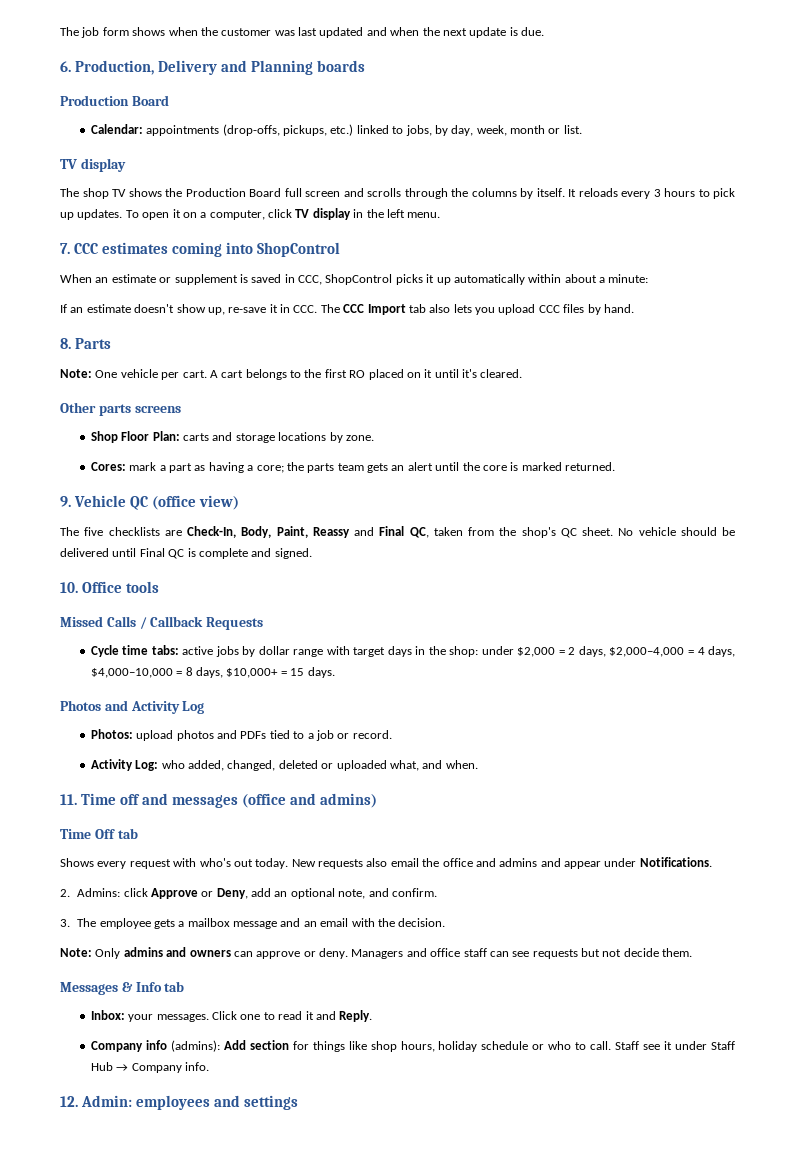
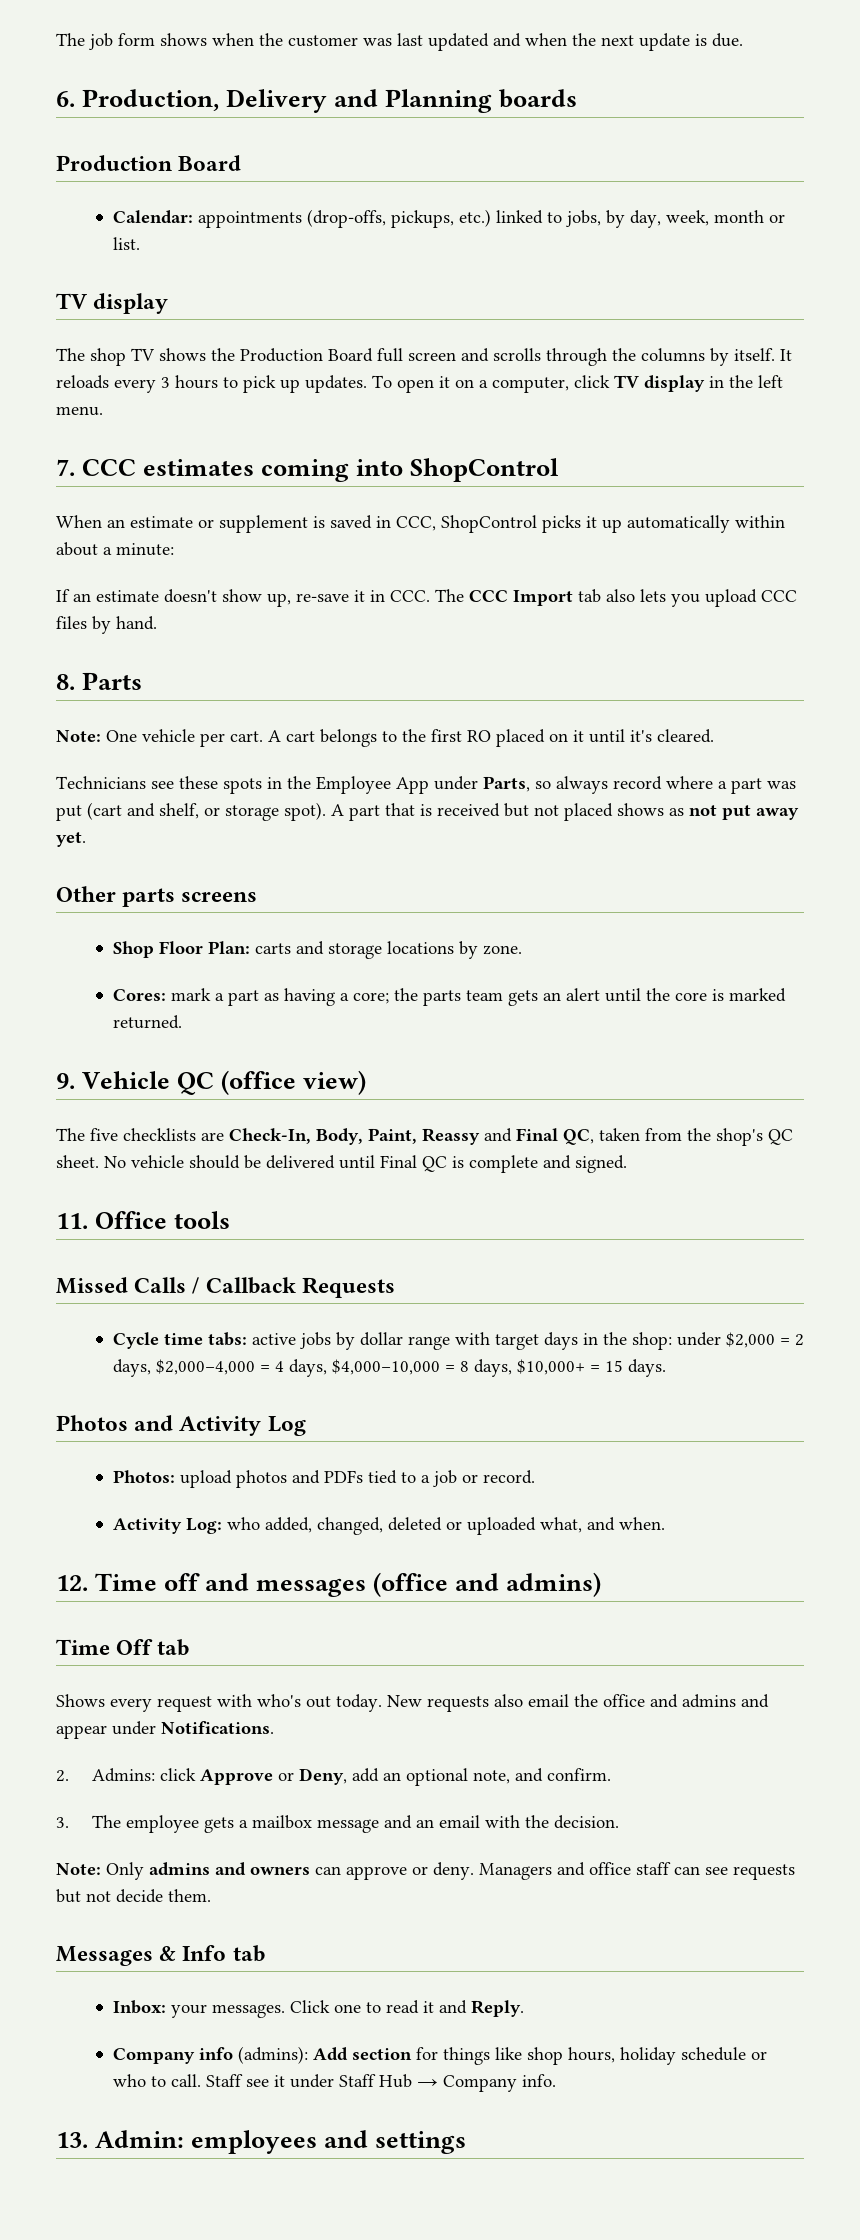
(523, 373) none -> [56,776,796,794] [56,802,799,821] [56,832,86,847] // Technicians see these spots in the Employee App under Parts, so always record where a part was put (cart and shelf, or storage spot). A part that is received but not placed shows as not put away yet.
[60,582,78,593] 10. -> [56,1213,88,1229] 11.
[60,794,77,805] 11. -> [56,1575,88,1591] 12.
[60,1096,78,1107] 12. -> [56,2132,88,2148] 13.

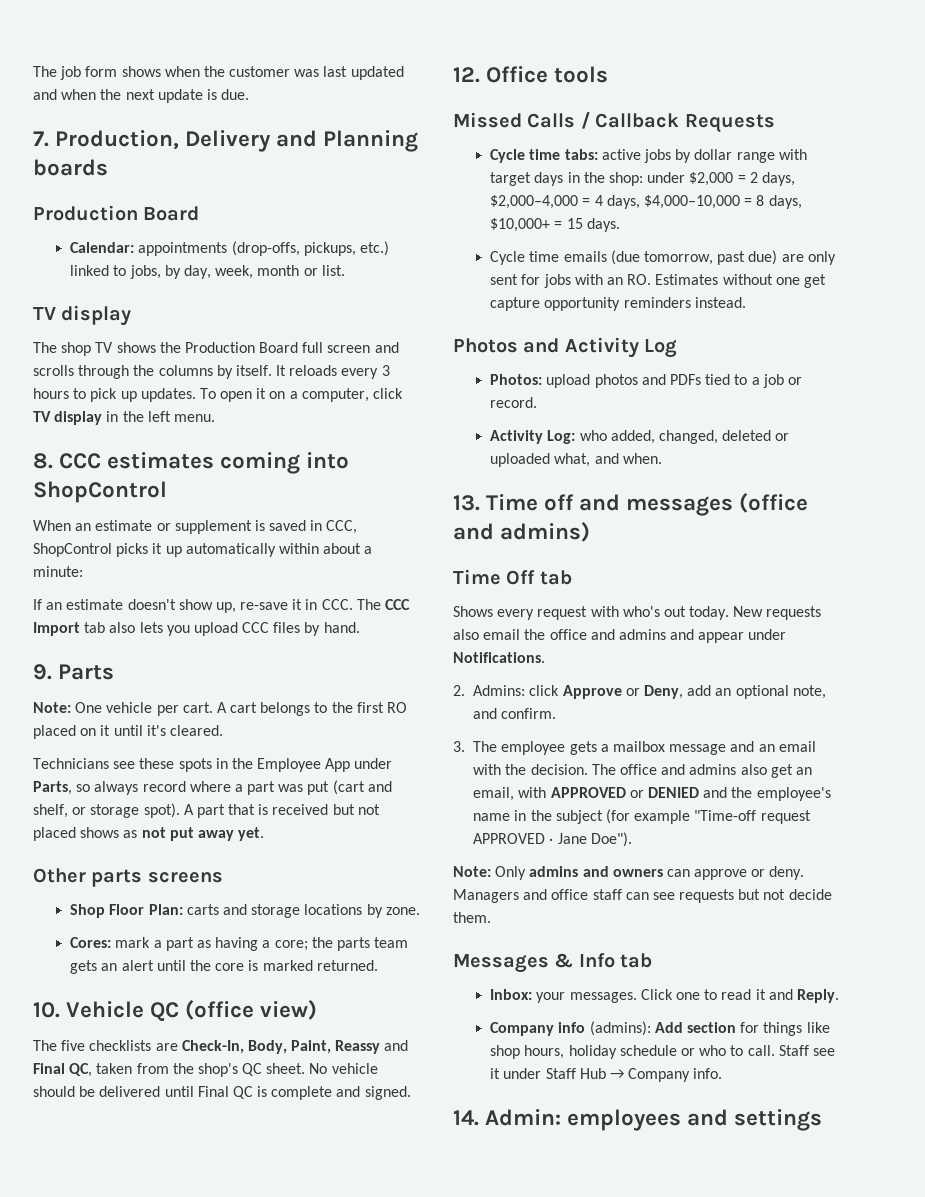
[56,91,75,107] 6. -> [33,131,49,147] 7.
[56,459,75,476] 7. -> [33,453,53,469] 8.
[56,674,75,690] 8. -> [33,664,52,680] 9.
[56,1073,75,1089] 9. -> [33,1002,60,1018] 10.
[56,1213,88,1229] 11. -> [453,67,480,83] 12.
(666, 1368) none -> [490,250,836,265] [490,274,826,288] [490,297,746,311] // Cycle time emails (due tomorrow, past due) are only sent for jobs with an RO. Estimates without one get capture opportunity reminders instead.
[56,1575,88,1591] 12. -> [453,495,480,511] 13.
(620, 1822) none -> [591,764,812,778] [473,787,831,801] [473,809,811,824] [473,832,632,847] The office and admins also get an email, with APPROVED or DENIED and the employee's name in the subject (for example "Time-off request APPROVED · Jane Doe").
[56,2132,88,2148] 13. -> [453,1110,479,1126] 14.

